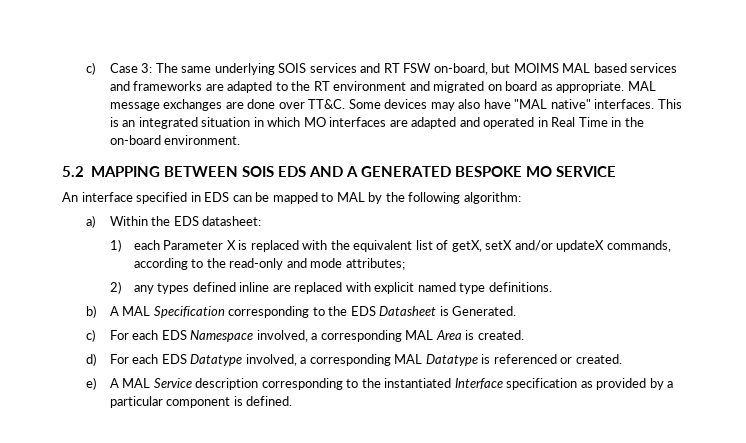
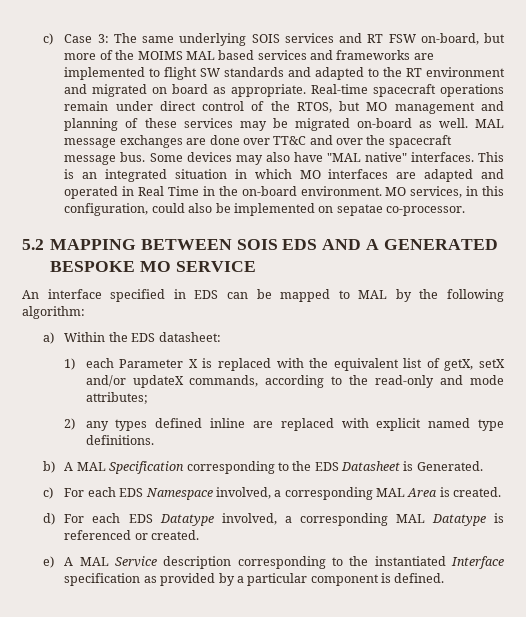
(511, 68) none -> [64,50,135,60] more of the
(224, 87) none -> [64,67,312,80] implemented to flight SW standards and
(625, 87) none -> [311,84,504,97] [64,101,504,114] [64,118,468,131] Real-time spacecraft operations remain under direct control of the RTOS, but MO management and planning of these services may be migrated on-board as well.
[308,99,346,109] TT&C. -> [273,135,452,148] [64,152,146,165] TT&C and over the spacecraft message bus.
(241, 140) none -> [385,186,505,198] [64,203,466,216] MO services, in this configuration, could also be implemented on sepatae co-processor.

